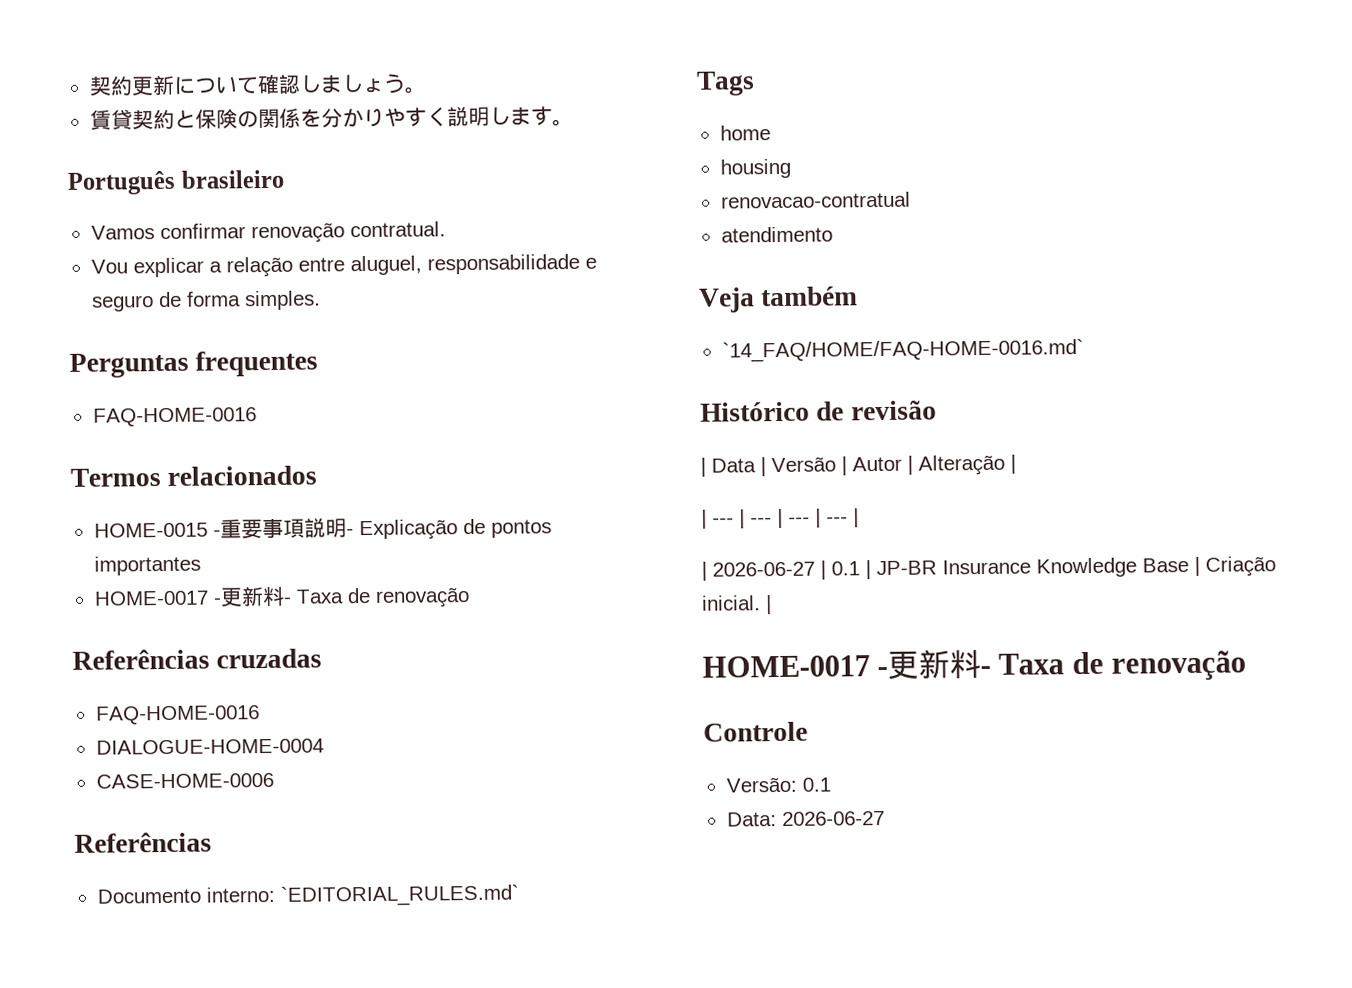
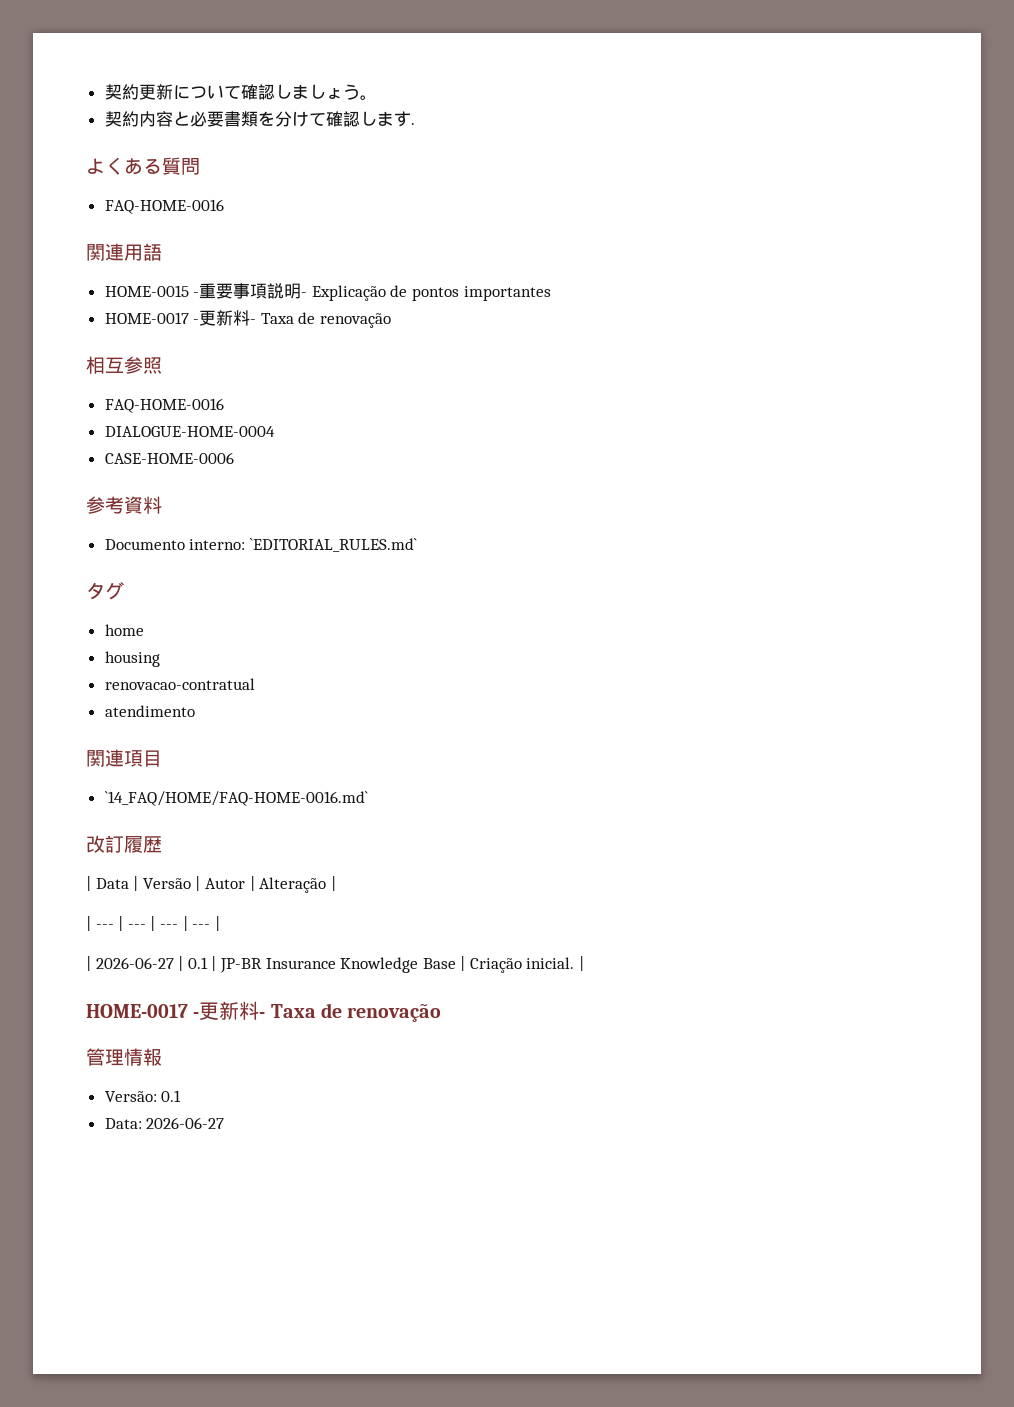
[89,106,574,131] [67,169,284,195] [90,221,446,244] [90,253,597,278] [91,290,321,312] [69,350,319,378] [92,407,257,427] [70,465,318,487] 賃貸契約と保険の関係を分かりやすく説明します。 // Português brasileiro // Vamos confirmar renovação contratual. // Vou explicar a relação entre aluguel, responsabilidade e seguro de forma simples. // Perguntas frequentes // FAQ-HOME-0016 // Termos relacionados -> [104,111,415,127] [86,157,200,175] [104,199,224,214] [86,243,162,261] 契約内容と必要書類を分けて確認します. // よくある質問 // FAQ-HOME-0016 // 関連用語
[72,648,323,670] Referências cruzadas -> [86,356,162,374] 相互参照
[74,831,212,853] Referências -> [86,496,162,514] 参考資料
[696,71,755,96] Tags -> [86,582,124,600] タグ
[698,286,859,313] Veja também -> [86,749,162,767] 関連項目
[700,400,937,422] Histórico de revisão -> [86,835,162,853] 改訂履歴
[703,721,808,742] Controle -> [86,1048,162,1066] 管理情報

